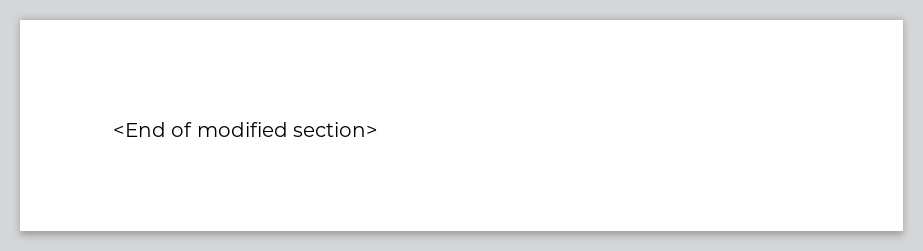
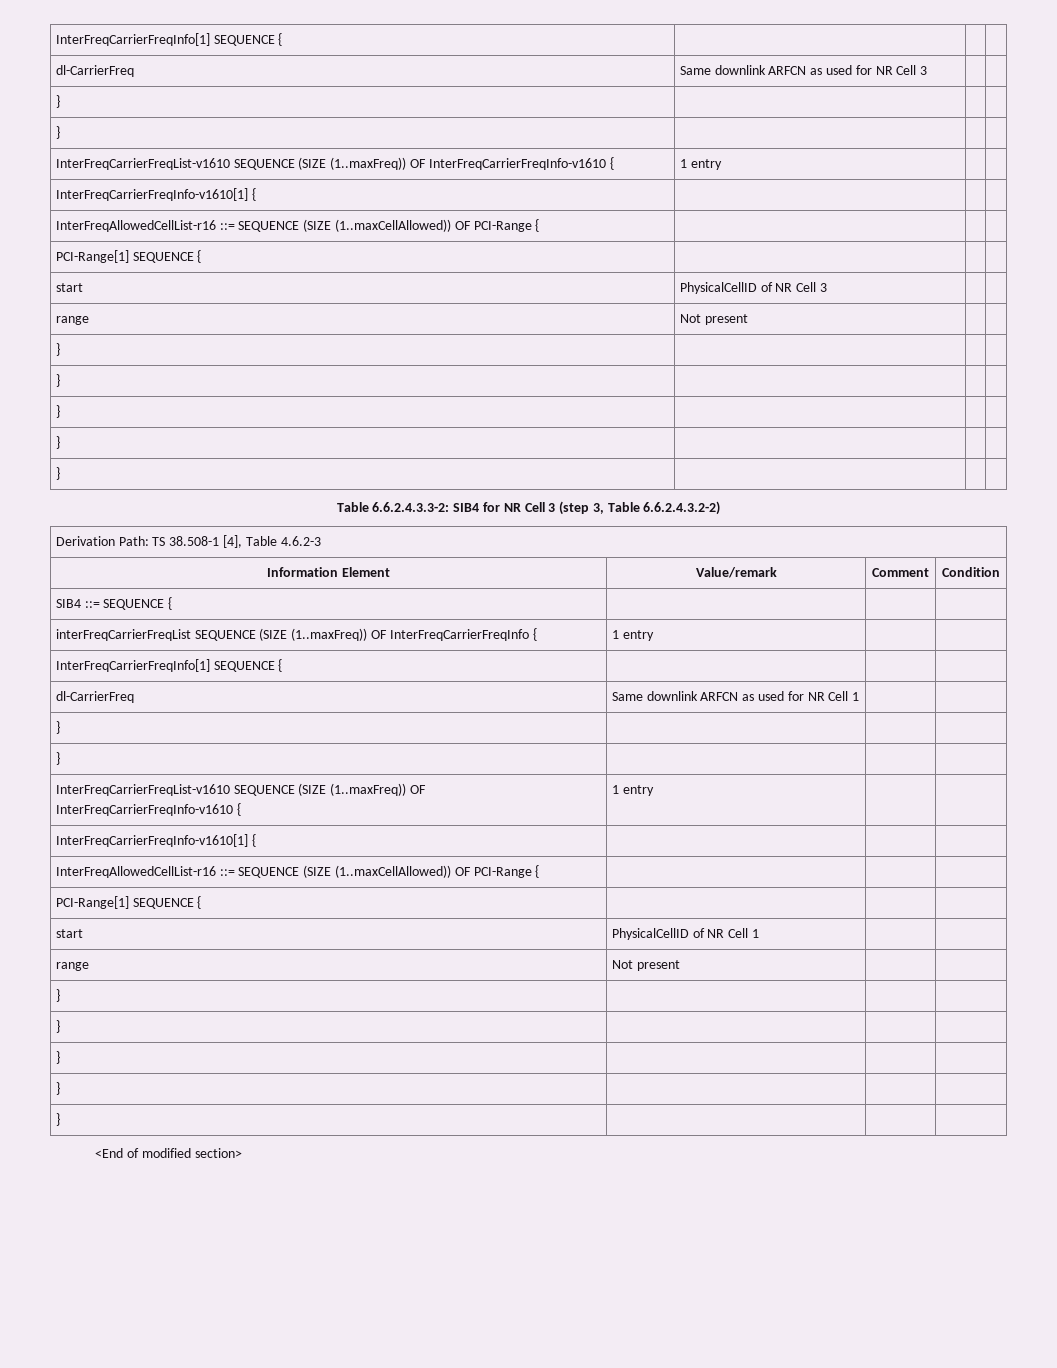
(112, 129) none -> [55,33,283,46] [55,65,134,77] [679,65,928,75] [55,95,60,108] [55,126,60,139] [55,157,614,170] [679,159,722,170] [55,188,256,201] [55,219,540,232] [55,250,202,263] [55,283,83,292] [679,282,828,294] [55,316,89,325] [679,314,748,325] [55,343,60,356] [55,374,60,387] [55,405,60,418] [55,436,60,449] [55,467,60,480] [336,501,721,515] [55,535,321,548] [267,567,390,577] [695,567,777,578] [872,568,930,577] [942,567,1001,577] [55,597,173,610] [55,628,537,641] [611,630,654,641] [55,659,283,672] [55,691,134,703] [611,691,860,701] [55,721,60,734] [55,752,60,765] [55,783,427,796] [55,803,241,816] [611,785,654,796] [55,834,256,847] [55,865,540,878] [55,896,202,909] [55,929,83,938] [611,928,760,940] [55,962,89,971] [611,960,680,971] [55,989,60,1002] [55,1020,60,1033] [55,1051,60,1064] [55,1082,60,1095] [55,1113,60,1126] InterFreqCarrierFreqInfo[1] SEQUENCE { | | | // dl-CarrierFreq | Same downlink ARFCN as used for NR Cell 3 | | // } | | | // } | | | // InterFreqCarrierFreqList-v1610 SEQUENCE (SIZE (1..maxFreq)) OF InterFreqCarrierFreqInfo-v1610 { | 1 entry | | // InterFreqCarrierFreqInfo-v1610[1] { | | | // InterFreqAllowedCellList-r16 ::= SEQUENCE (SIZE (1..maxCellAllowed)) OF PCI-Range { | | | // PCI-Range[1] SEQUENCE { | | | // start | PhysicalCellID of NR Cell 3 | | // range | Not present | | // } | | | // } | | | // } | | | // } | | | // } | | | // Table 6.6.2.4.3.3-2: SIB4 for NR Cell 3 (step 3, Table 6.6.2.4.3.2-2) // Derivation Path: TS 38.508-1 [4], Table 4.6.2-3 // Information Element | Value/remark | Comment | Condition // SIB4 ::= SEQUENCE { | | | // interFreqCarrierFreqList SEQUENCE (SIZE (1..maxFreq)) OF InterFreqCarrierFreqInfo { | 1 entry | | // InterFreqCarrierFreqInfo[1] SEQUENCE { | | | // dl-CarrierFreq | Same downlink ARFCN as used for NR Cell 1 | | // } | | | // } | | | // InterFreqCarrierFreqList-v1610 SEQUENCE (SIZE (1..maxFreq)) OF InterFreqCarrierFreqInfo-v1610 { | 1 entry | | // InterFreqCarrierFreqInfo-v1610[1] { | | | // InterFreqAllowedCellList-r16 ::= SEQUENCE (SIZE (1..maxCellAllowed)) OF PCI-Range { | | | // PCI-Range[1] SEQUENCE { | | | // start | PhysicalCellID of NR Cell 1 | | // range | Not present | | // } | | | // } | | | // } | | | // } | | | // } | | | //

